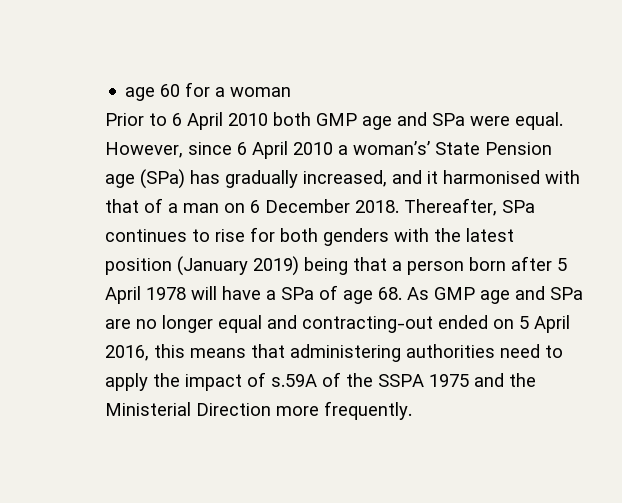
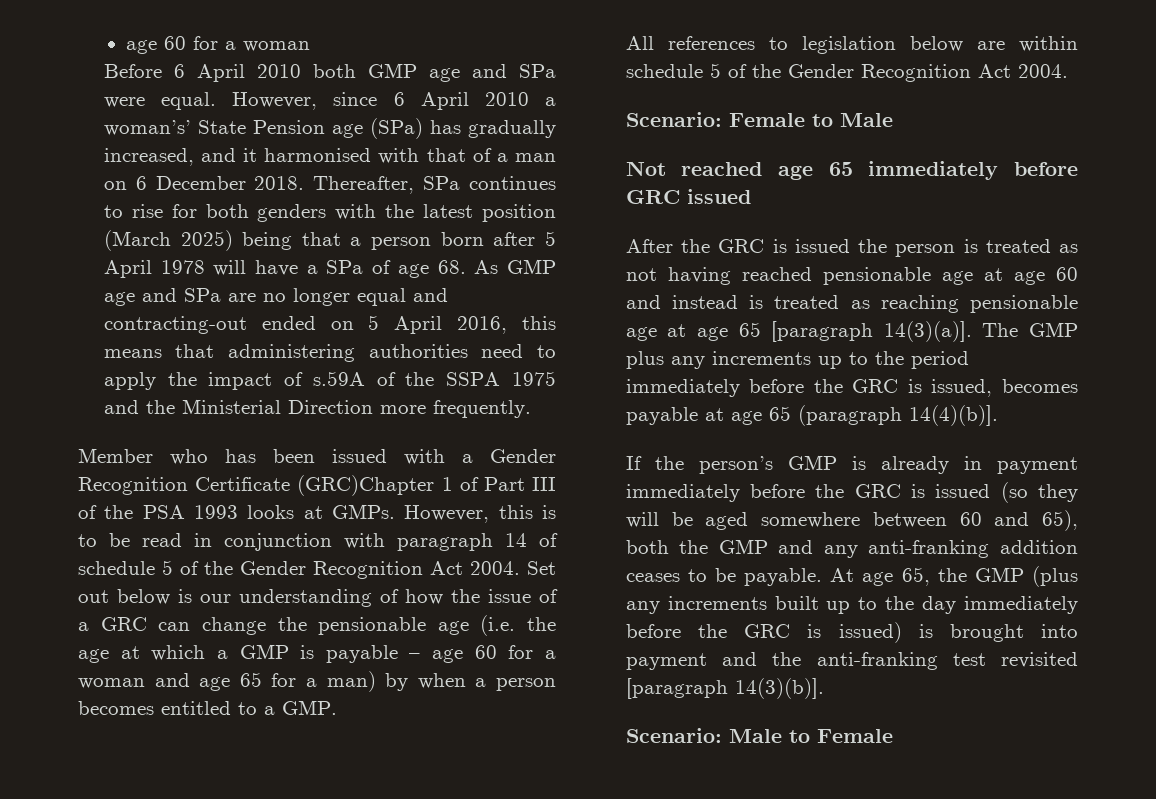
[104,113,167,126] Prior to -> [103,64,162,78] Before
[176,256,299,276] (January 2019) -> [103,230,233,251] (March 2025)
(412, 410) none -> [78,448,556,465] [78,475,557,496] [78,504,556,523] [78,533,558,551] [78,560,556,579] [78,589,558,607] [78,615,556,636] [78,644,556,663] [78,671,556,692] [78,700,337,715] [625,36,1078,54] [625,63,1068,82] [625,112,893,127] [625,161,1078,180] [625,189,751,204] [625,239,1078,257] [625,267,1078,285] [625,295,1078,313] [625,321,1078,342] [625,351,969,369] [625,379,1078,397] [625,405,998,426] [625,455,1078,474] [625,482,1078,503] [625,510,1078,531] [625,539,1078,558] [625,566,1078,587] [625,596,1078,614] [625,622,1078,643] [625,652,1078,670] [625,678,824,699] [625,728,893,743] // Member who has been issued with a Gender Recognition Certificate (GRC)Chapter 1 of Part III of the PSA 1993 looks at GMPs. However, this is to be read in conjunction with paragraph 14 of schedule 5 of the Gender Recognition Act 2004. Set out below is our understanding of how the issue of a GRC can change the pensionable age (i.e. the age at which a GMP is payable – age 60 for a woman and age 65 for a man) by when a person becomes entitled to a GMP. // All references to legislation below are within schedule 5 of the Gender Recognition Act 2004. // Scenario: Female to Male // Not reached age 65 immediately before GRC issued // After the GRC is issued the person is treated as not having reached pensionable age at age 60 and instead is treated as reaching pensionable age at age 65 [paragraph 14(3)(a)]. The GMP plus any increments up to the period immediately before the GRC is issued, becomes payable at age 65 (paragraph 14(4)(b)]. // If the person’s GMP is already in payment immediately before the GRC is issued (so they will be aged somewhere between 60 and 65), both the GMP and any anti-franking addition ceases to be payable. At age 65, the GMP (plus any increments built up to the day immediately before the GRC is issued) is brought into payment and the anti-franking test revisited [paragraph 14(3)(b)]. // Scenario: Male to Female

